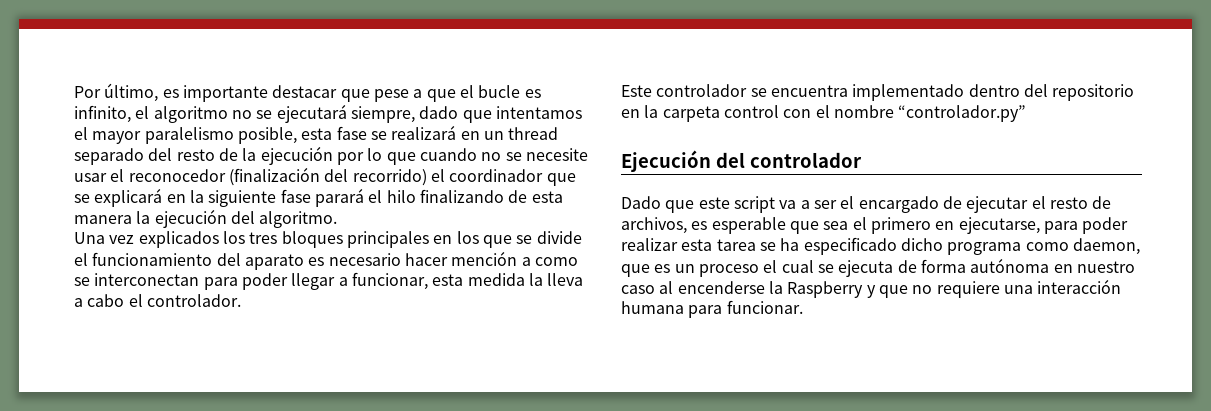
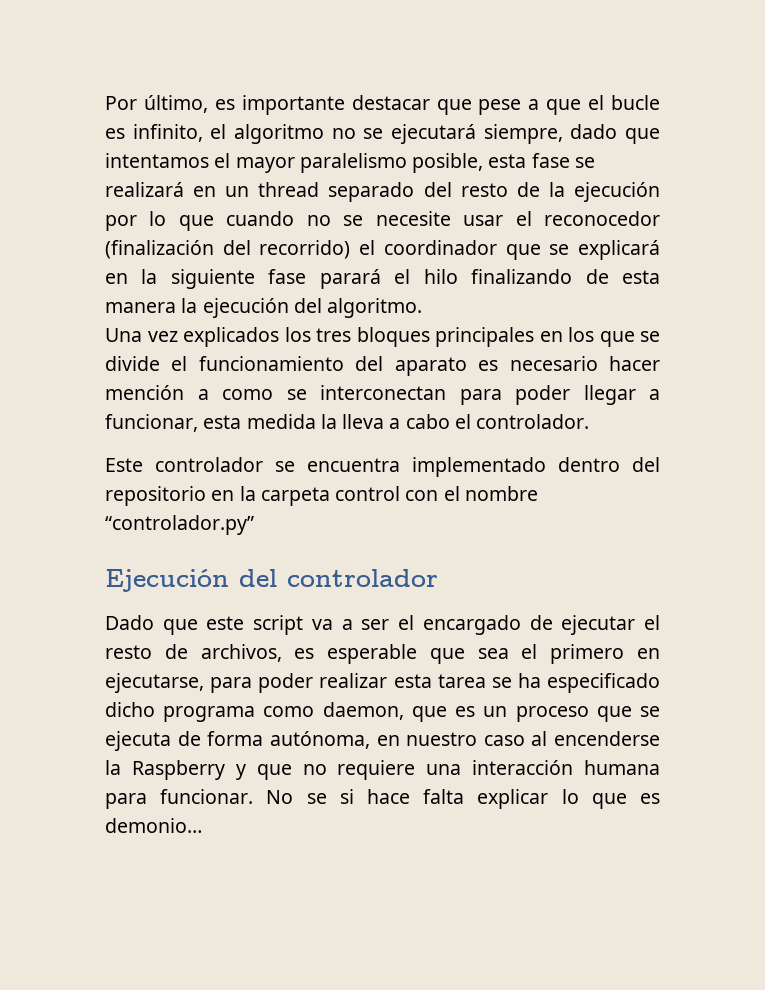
[763,260,814,273] el cual -> [596,706,632,722] que
[970,258,1050,273] autónoma -> [269,731,370,749] autónoma,
(803, 307) none -> [266,789,660,809] [105,818,202,833] No se si hace falta explicar lo que es demonio…

